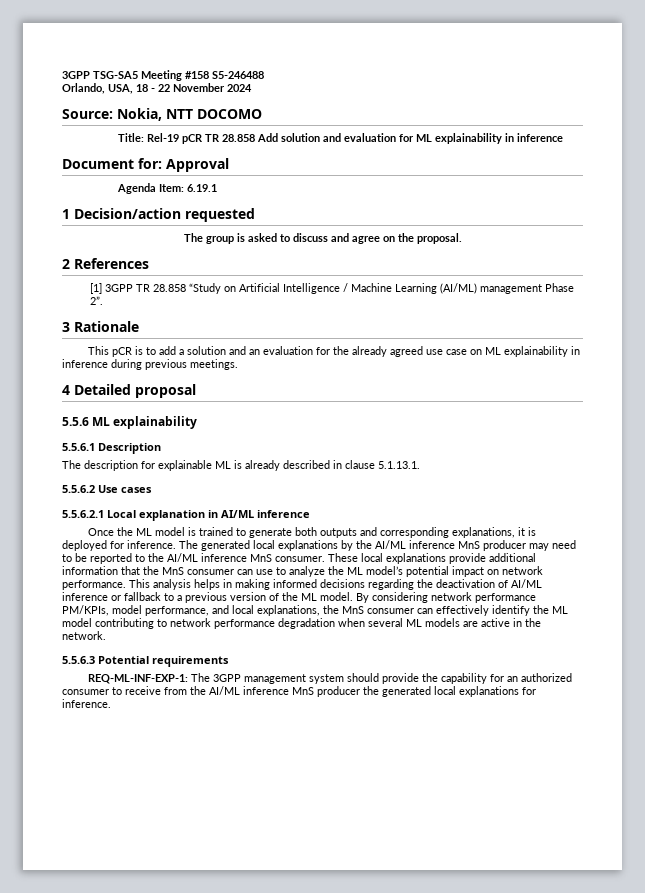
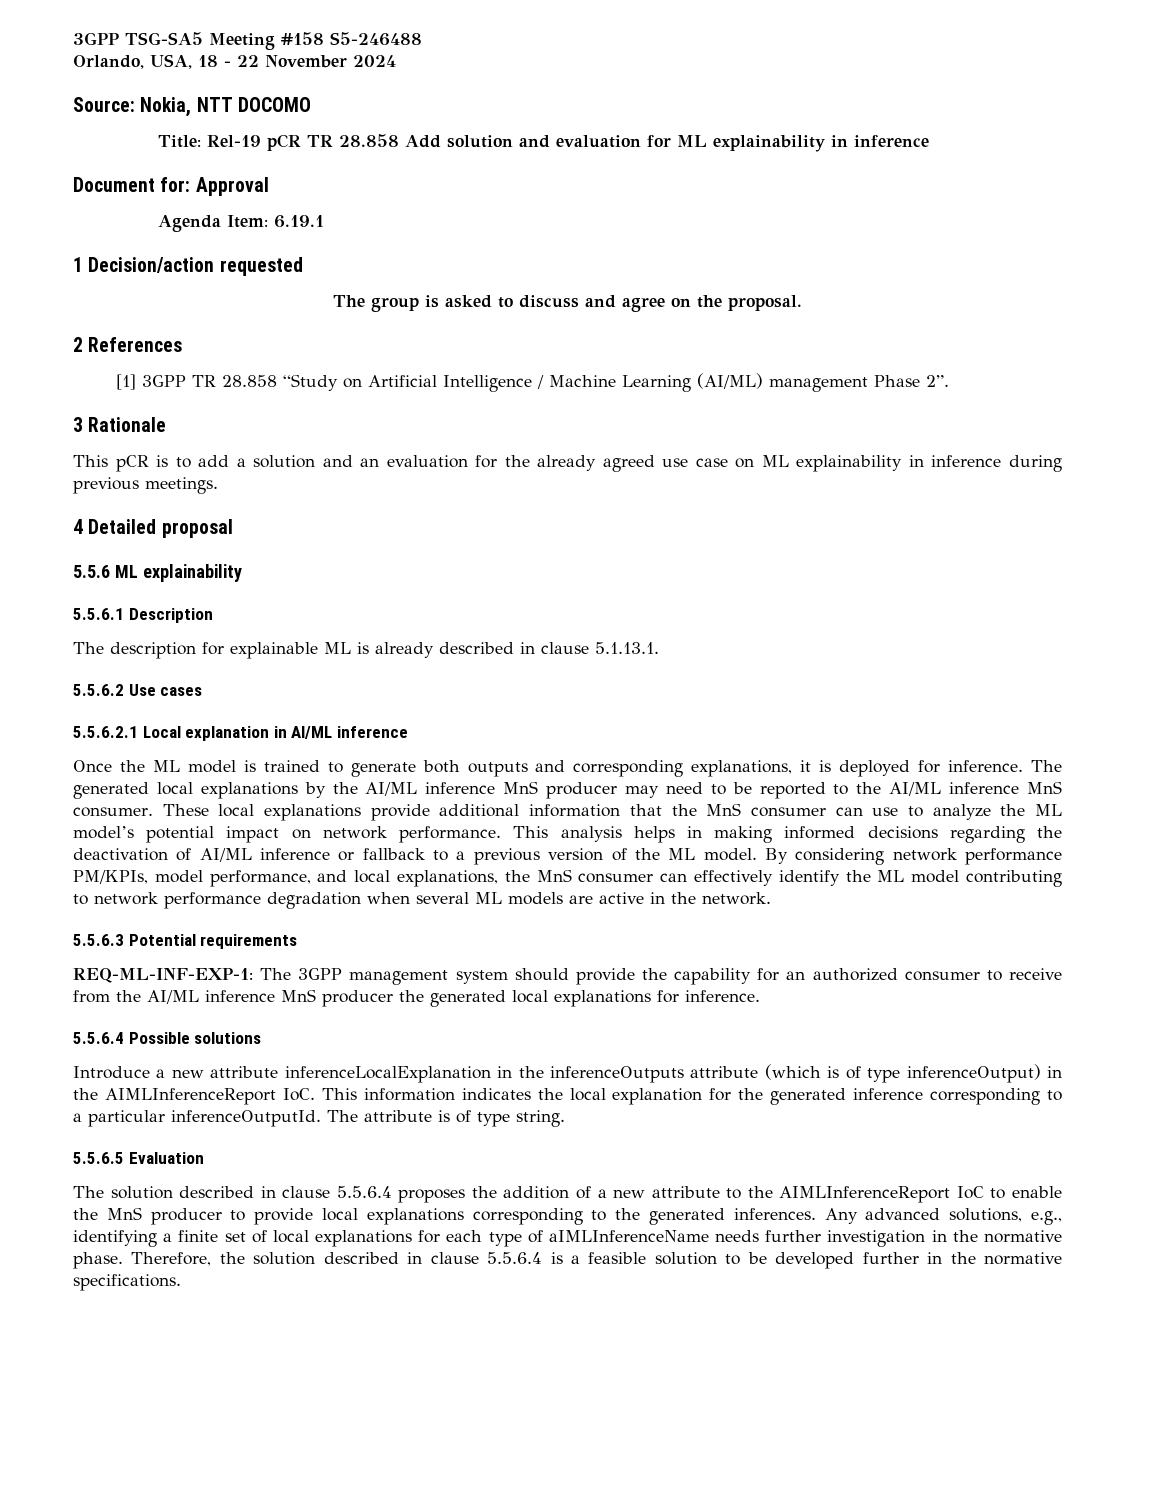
(111, 703) none -> [73,1032,262,1044] [73,1064,1062,1083] [73,1088,1062,1105] [73,1110,565,1127] [73,1152,204,1164] [73,1186,1062,1203] [73,1207,1062,1225] [73,1230,1062,1247] [73,1252,1063,1269] [73,1274,181,1291] // 5.5.6.4 Possible solutions // Introduce a new attribute inferenceLocalExplanation in the inferenceOutputs attribute (which is of type inferenceOutput) in the AIMLInferenceReport IoC. This information indicates the local explanation for the generated inference corresponding to a particular inferenceOutputId. The attribute is of type string. // 5.5.6.5 Evaluation // The solution described in clause 5.5.6.4 proposes the addition of a new attribute to the AIMLInferenceReport IoC to enable the MnS producer to provide local explanations corresponding to the generated inferences. Any advanced solutions, e.g., identifying a finite set of local explanations for each type of aIMLInferenceName needs further investigation in the normative phase. Therefore, the solution described in clause 5.5.6.4 is a feasible solution to be developed further in the normative specifications.

